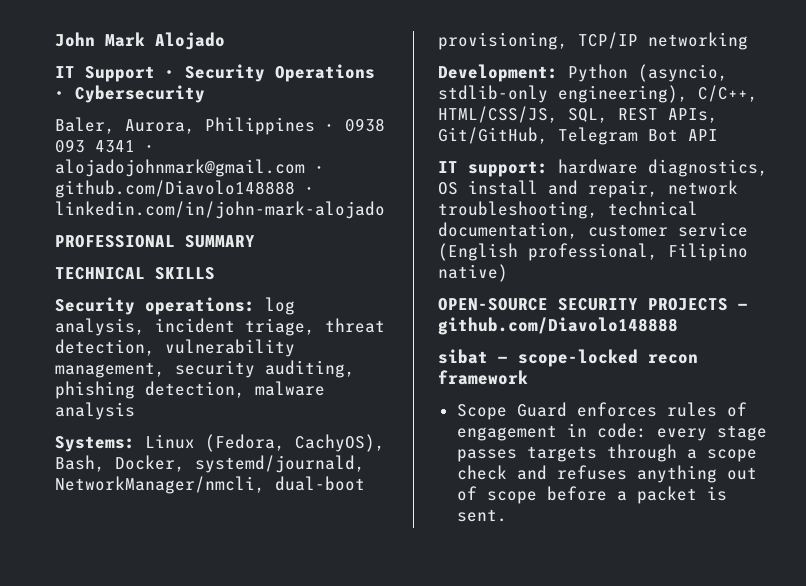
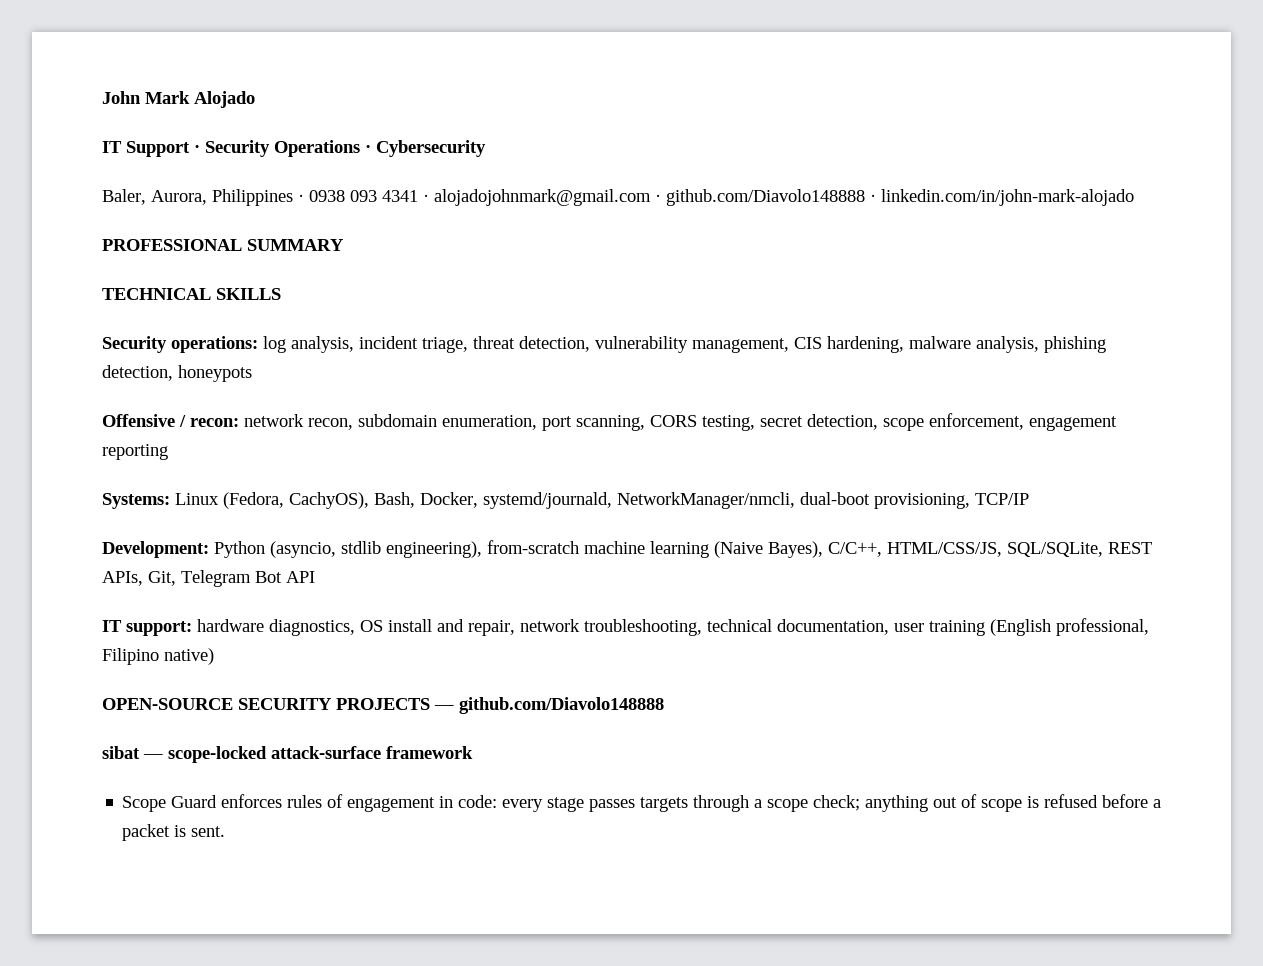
[175,360,355,378] [55,381,325,399] [55,402,135,420] security auditing, phishing detection, malware analysis -> [794,336,1106,353] [102,365,252,382] [102,413,1117,431] [102,444,168,460] CIS hardening, malware analysis, phishing detection, honeypots // Offensive / recon: network recon, subdomain enumeration, port scanning, CORS testing, secret detection, scope enforcement, engagement reporting
[648,32,748,50] networking -> (1029, 499) none
[438,85,688,103] stdlib-only engineering), -> [341,540,823,558] stdlib engineering), from-scratch machine learning (Naive Bayes),
[568,108,608,123] SQL, -> [1007,542,1103,557] SQL/SQLite,
[438,127,548,144] Git/GitHub, -> [148,571,176,586] Git,
[588,222,748,237] customer service -> [894,620,985,636] user training
[648,354,698,364] recon -> [271,746,381,759] attack-surface
[456,465,627,480] check and refuses -> [813,795,861,811] check;
(537, 497) none -> [1027,794,1099,808] is refused

